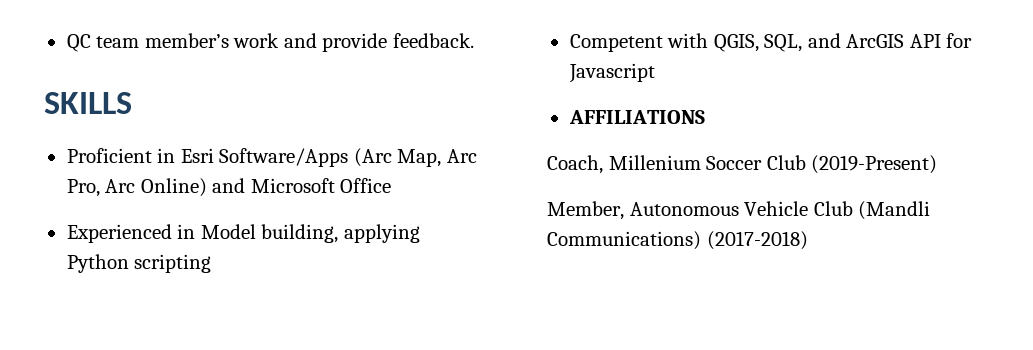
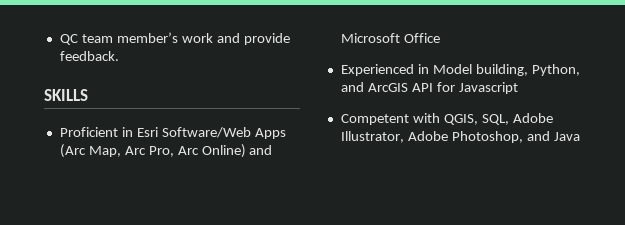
[219,148,349,167] Software/Apps -> [161,127,286,139] Software/Web Apps
[343,224,420,243] [66,254,212,273] [569,33,803,52] applying Python scripting // Competent with QGIS, SQL, -> [531,64,580,76] Python,
[568,110,705,124] [547,155,938,174] [547,201,931,220] [547,231,808,250] AFFILIATIONS // Coach, Millenium Soccer Club (2019-Present) // Member, Autonomous Vehicle Club (Mandli Communications) (2017-2018) -> [340,113,553,125] [340,131,580,143] Competent with QGIS, SQL, Adobe Illustrator, Adobe Photoshop, and Java

